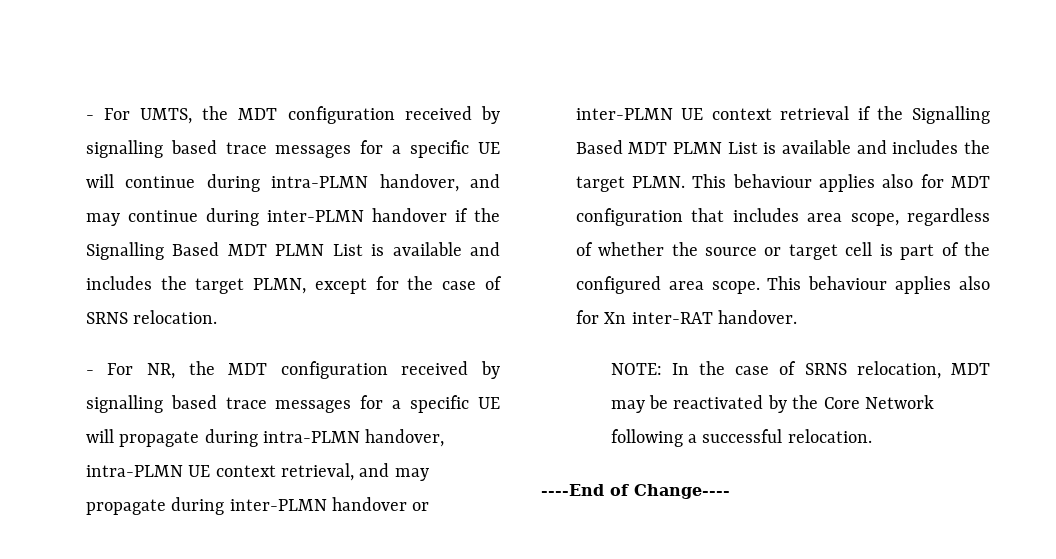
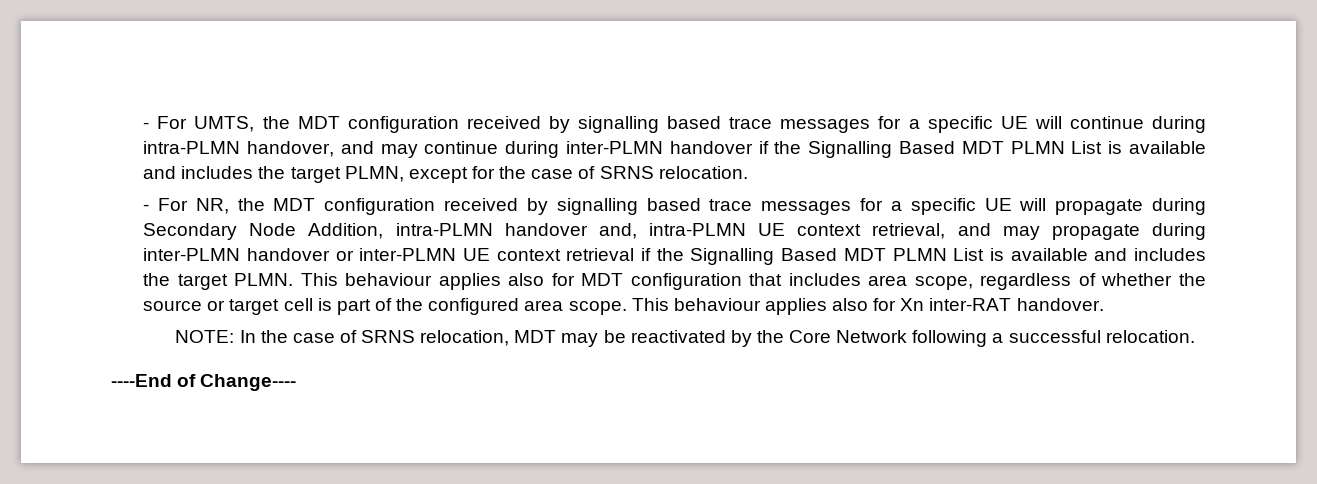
[262,429,445,447] intra-PLMN handover, -> [143,223,637,240] Secondary Node Addition, intra-PLMN handover and,

